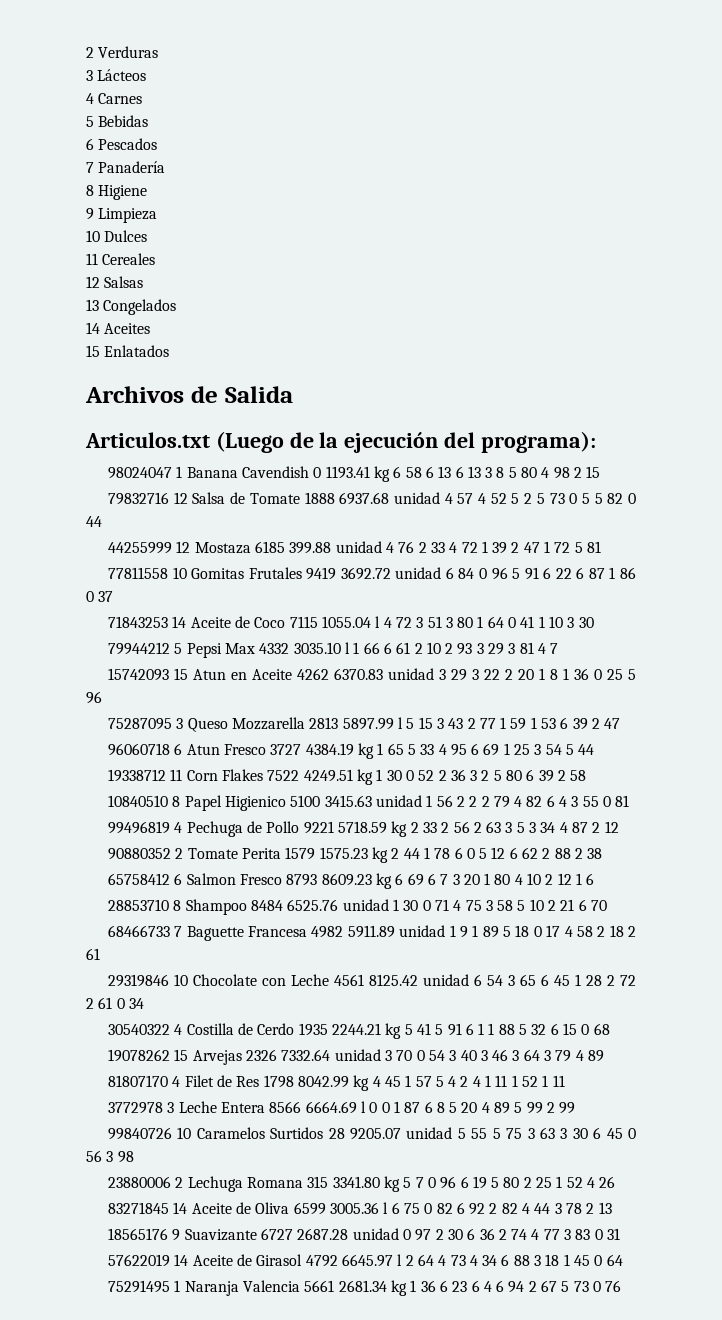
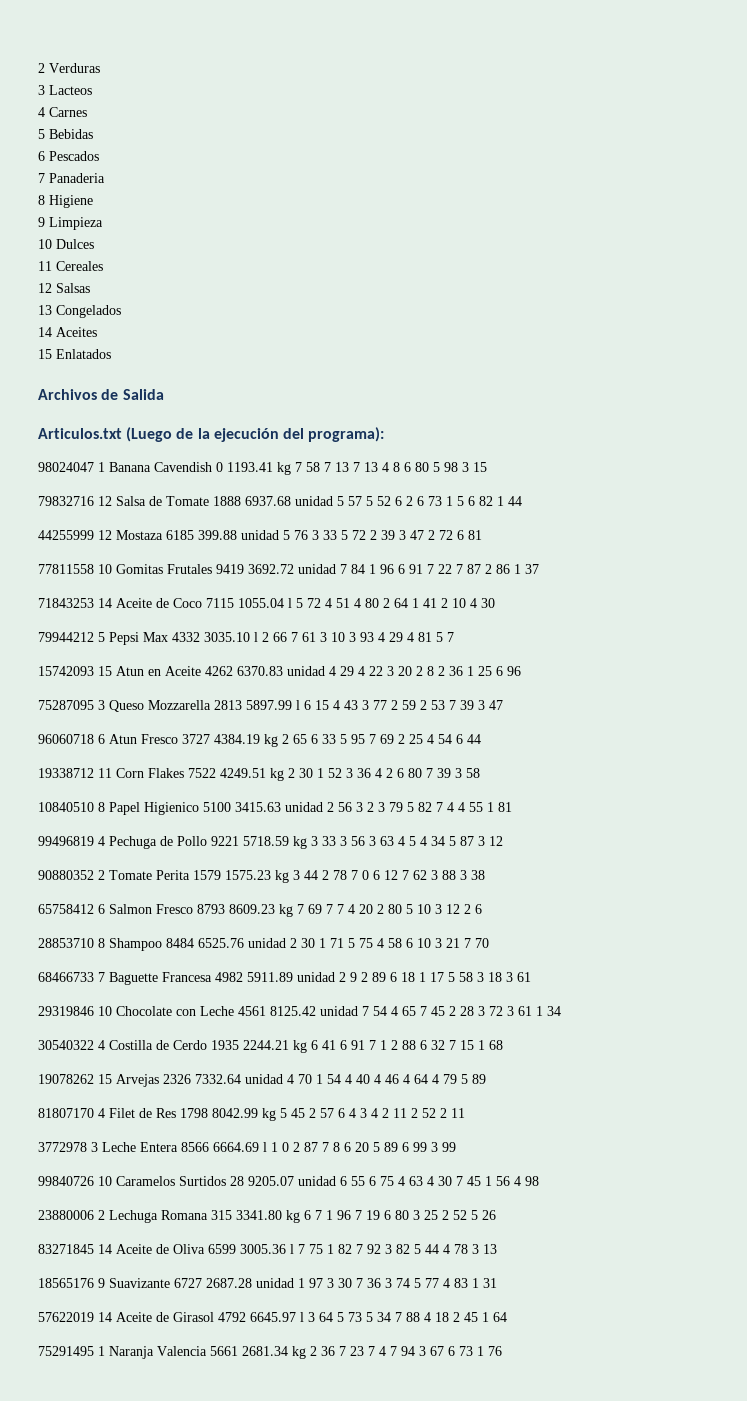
[97,69,147,81] Lácteos -> [49,85,92,95] Lacteos
[98,161,166,173] Panadería -> [49,173,105,183] Panaderia
[393,466,583,479] 6 58 6 13 6 13 3 8 5 80 4 98 2 -> [295,462,469,472] 7 58 7 13 7 13 4 8 6 80 5 98 3
[444,493,636,504] 4 57 4 52 5 2 5 73 0 5 5 82 0 -> [337,496,504,506] 5 57 5 52 6 2 6 73 1 5 6 82 1
[385,541,583,554] 4 76 2 33 4 72 1 39 2 47 1 72 5 -> [283,530,464,540] 5 76 3 33 5 72 2 39 3 47 2 72 6
[445,567,636,580] [86,591,94,602] 6 84 0 96 5 91 6 22 6 87 1 86 0 -> [340,564,521,574] 7 84 1 96 6 91 7 22 7 87 2 86 1
[383,616,575,628] 4 72 3 51 3 80 1 64 0 41 1 10 3 -> [296,598,477,608] 5 72 4 51 4 80 2 64 1 41 2 10 4
[353,642,547,655] 1 66 6 61 2 10 2 93 3 29 3 81 4 -> [262,632,443,642] 2 66 7 61 3 10 3 93 4 29 4 81 5
[439,668,636,681] 3 29 3 22 2 20 1 8 1 36 0 25 5 -> [329,666,503,676] 4 29 4 22 3 20 2 8 2 36 1 25 6
[406,717,601,730] 5 15 3 43 2 77 1 59 1 53 6 39 2 -> [304,700,485,710] 6 15 4 43 3 77 2 59 2 53 7 39 3
[377,743,575,756] 1 65 5 33 4 95 6 69 1 25 3 54 5 -> [282,734,463,744] 2 65 6 33 5 95 7 69 2 25 4 54 6
[376,769,567,782] 1 30 0 52 2 36 3 2 5 80 6 39 2 -> [288,768,462,778] 2 30 1 52 3 36 4 2 6 80 7 39 3
[426,795,612,808] 1 56 2 2 2 79 4 82 6 4 3 55 0 -> [327,802,494,812] 2 56 3 2 3 79 5 82 7 4 4 55 1
[410,821,601,833] 2 33 2 56 2 63 3 5 3 34 4 87 2 -> [311,836,485,846] 3 33 3 56 3 63 4 5 4 34 5 87 3
[391,847,584,859] 2 44 1 78 6 0 5 12 6 62 2 88 2 -> [293,870,467,880] 3 44 2 78 7 0 6 12 7 62 3 88 3
[395,873,583,886] 6 69 6 7 3 20 1 80 4 10 2 12 1 -> [297,904,471,914] 7 69 7 7 4 20 2 80 5 10 3 12 2
[392,899,587,911] 1 30 0 71 4 75 3 58 5 10 2 21 6 -> [290,938,471,948] 2 30 1 71 5 75 4 58 6 10 3 21 7
[449,925,637,938] 1 9 1 89 5 18 0 17 4 58 2 18 2 -> [339,972,513,982] 2 9 2 89 6 18 1 17 5 58 3 18 3
[474,974,636,986] [86,997,125,1009] 6 54 3 65 6 45 1 28 2 72 2 61 0 -> [362,1006,543,1016] 7 54 4 65 7 45 2 28 3 72 3 61 1
[404,1023,590,1036] 5 41 5 91 6 1 1 88 5 32 6 15 0 -> [311,1040,485,1050] 6 41 6 91 7 1 2 88 6 32 7 15 1
[384,1049,584,1062] 3 70 0 54 3 40 3 46 3 64 3 79 4 -> [287,1074,468,1084] 4 70 1 54 4 40 4 46 4 64 4 79 5
[372,1075,549,1087] 4 45 1 57 5 4 2 4 1 11 1 52 1 -> [280,1108,447,1118] 5 45 2 57 6 4 3 4 2 11 2 52 2
[369,1101,556,1114] 0 0 1 87 6 8 5 20 4 89 5 99 2 -> [271,1142,438,1152] 1 0 2 87 7 8 6 20 5 89 6 99 3
[457,1127,636,1139] [86,1150,114,1162] 5 55 5 75 3 63 3 30 6 45 0 56 3 -> [340,1176,521,1186] 6 55 6 75 4 63 4 30 7 45 1 56 4
[403,1176,596,1189] 5 7 0 96 6 19 5 80 2 25 1 52 4 -> [304,1210,478,1220] 6 7 1 96 7 19 6 80 3 25 2 52 5
[391,1202,595,1215] 6 75 0 82 6 92 2 82 4 44 3 78 2 -> [298,1244,479,1254] 7 75 1 82 7 92 3 82 5 44 4 78 3
[402,1228,603,1241] 0 97 2 30 6 36 2 74 4 77 3 83 0 -> [298,1278,479,1288] 1 97 3 30 7 36 3 74 5 77 4 83 1
[405,1254,603,1266] 2 64 4 73 4 34 6 88 3 18 1 45 0 -> [308,1312,489,1322] 3 64 5 73 5 34 7 88 4 18 2 45 1
[410,1280,602,1293] 1 36 6 23 6 4 6 94 2 67 5 73 0 -> [310,1346,484,1356] 2 36 7 23 7 4 7 94 3 67 6 73 1

